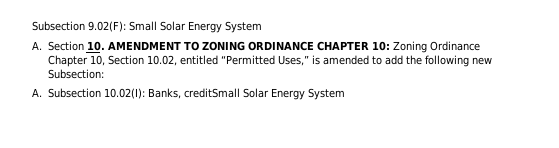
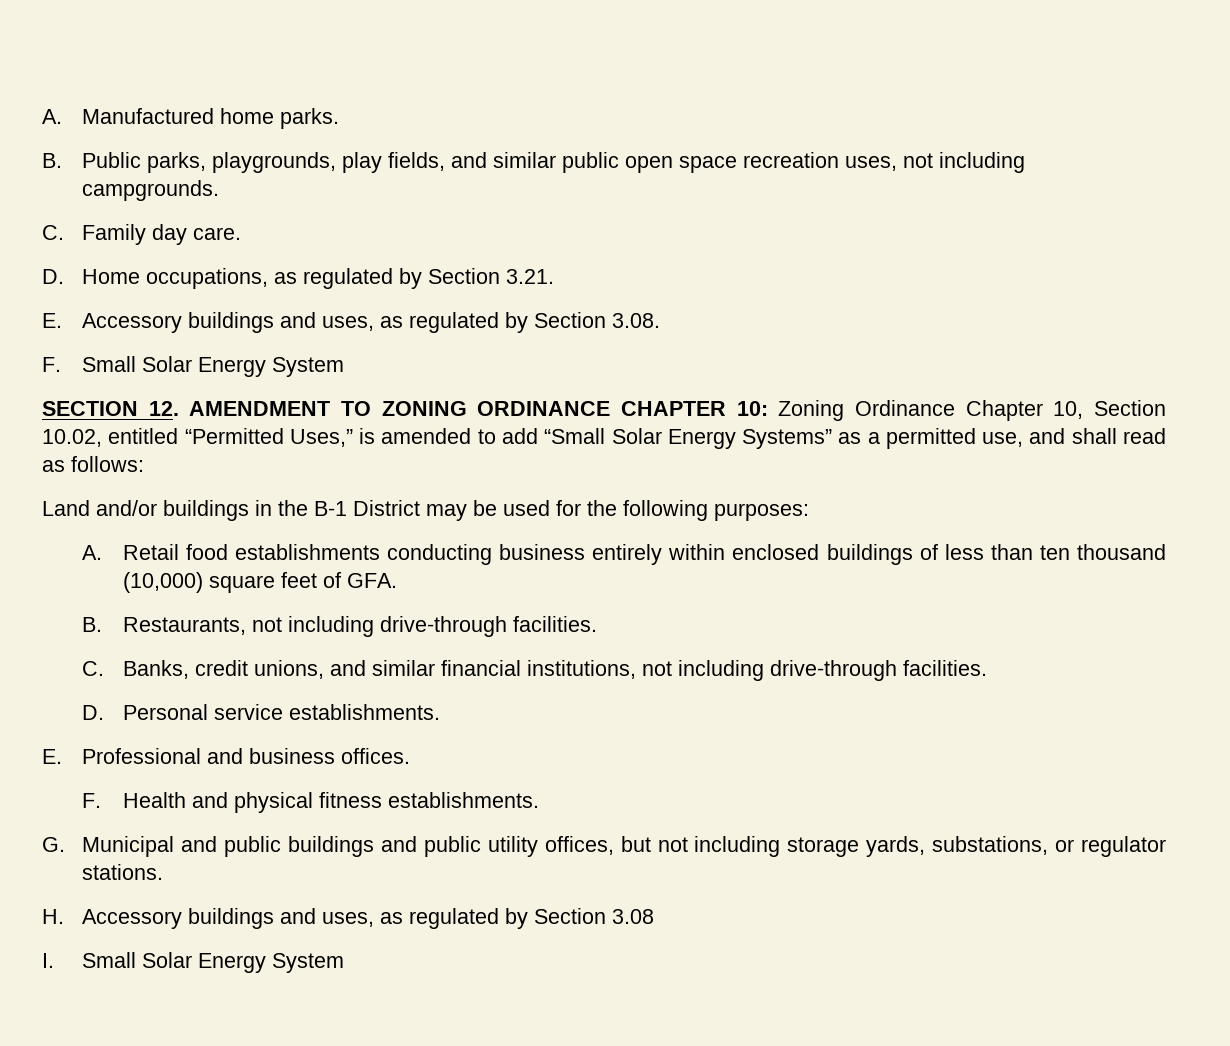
[32,21,126,32] Subsection 9.02(F): -> [42,108,340,129] [42,152,1026,173] [82,180,220,201] [42,224,242,245] [42,268,555,289] [42,312,661,333] [42,357,61,372] A. Manufactured home parks. // B. Public parks, playgrounds, play fields, and similar public open space recreation uses, not including campgrounds. // C. Family day care. // D. Home occupations, as regulated by Section 3.21. // E. Accessory buildings and uses, as regulated by Section 3.08. // F.
[32,41,105,51] A. Section 10. -> [42,401,179,416] SECTION 12.
[405,55,492,67] [47,69,104,79] [32,88,240,99] the following new Subsection: // A. Subsection 10.02(I): Banks, creditSmall -> [544,428,1167,449] [42,456,144,472] [42,500,809,521] [82,544,1166,565] [122,572,397,593] [82,616,597,637] [82,660,987,681] [82,704,440,720] [42,748,411,764] [82,792,539,813] [42,836,1166,857] [82,864,164,880] [42,908,655,929] [42,952,137,968] “Small Solar Energy Systems” as a permitted use, and shall read as follows: // Land and/or buildings in the B-1 District may be used for the following purposes: // A. Retail food establishments conducting business entirely within enclosed buildings of less than ten thousand (10,000) square feet of GFA. // B. Restaurants, not including drive-through facilities. // C. Banks, credit unions, and similar financial institutions, not including drive-through facilities. // D. Personal service establishments. // E. Professional and business offices. // F. Health and physical fitness establishments. // G. Municipal and public buildings and public utility offices, but not including storage yards, substations, or regulator stations. // H. Accessory buildings and uses, as regulated by Section 3.08 // I. Small

